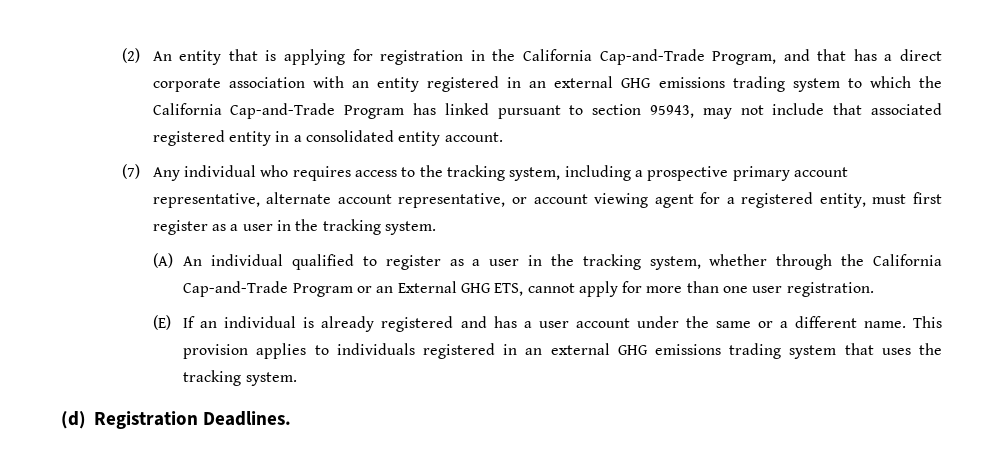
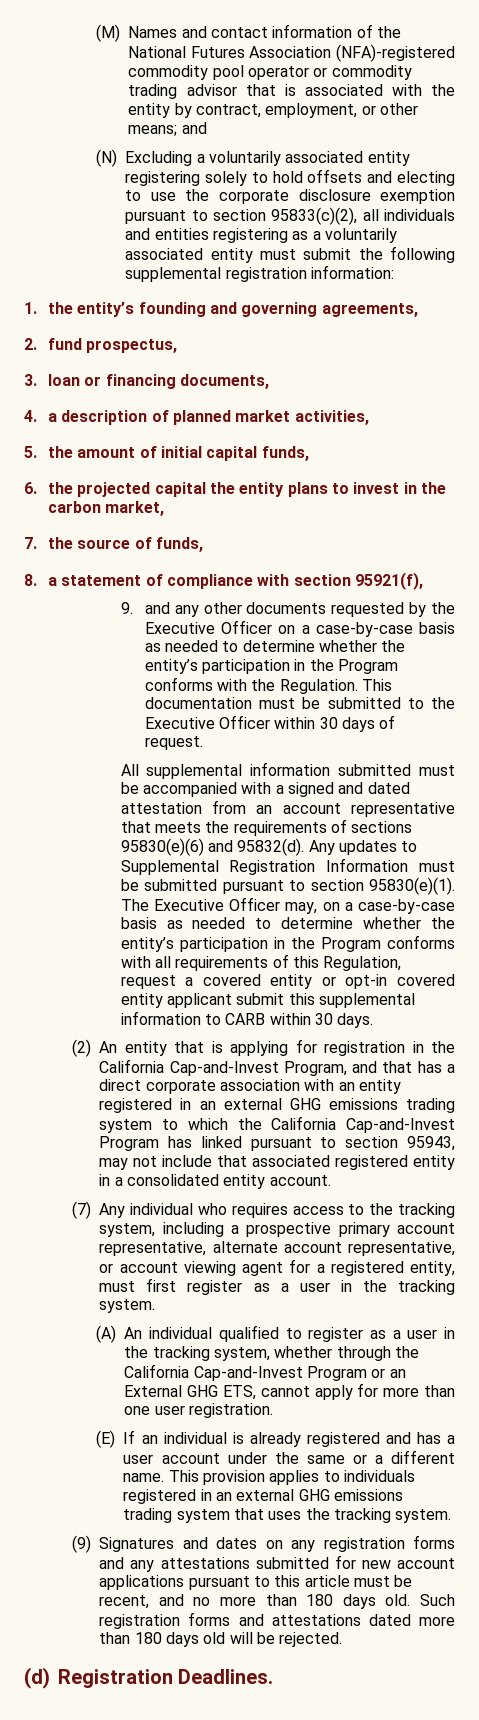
(122, 55) none -> [96,24,402,42] [128,44,455,62] [128,65,412,80] [128,84,455,99] [128,103,419,118] [128,122,207,136] [96,149,410,167] [125,169,455,186] [125,189,456,204] [125,207,455,225] [125,228,398,243] [125,246,455,263] [125,265,395,282] [24,302,418,317] [24,338,178,353] [24,374,270,389] [24,410,369,425] [24,446,309,461] [24,482,447,497] [48,501,165,516] [24,537,204,552] [24,572,424,590] [120,602,455,617] [144,620,455,637] [144,640,406,652] [144,659,399,674] [144,677,393,694] [144,697,456,709] [144,715,396,732] [144,736,203,750] [120,762,455,779] [120,782,410,797] [120,800,455,817] [120,819,413,836] [120,838,418,856] [120,858,455,875] [120,877,456,895] [120,897,455,914] [120,917,455,929] [120,935,455,952] [120,954,402,971] [120,974,455,989] [120,993,415,1008] [120,1011,374,1028] (M) Names and contact information of the National Futures Association (NFA)-registered commodity pool operator or commodity trading advisor that is associated with the entity by contract, employment, or other means; and // (N) Excluding a voluntarily associated entity registering solely to hold offsets and electing to use the corporate disclosure exemption pursuant to section 95833(c)(2), all individuals and entities registering as a voluntarily associated entity must submit the following supplemental registration information: // 1. the entity’s founding and governing agreements, // 2. fund prospectus, // 3. loan or financing documents, // 4. a description of planned market activities, // 5. the amount of initial capital funds, // 6. the projected capital the entity plans to invest in the carbon market, // 7. the source of funds, // 8. a statement of compliance with section 95921(f), // 9. and any other documents requested by the Executive Officer on a case-by-case basis as needed to determine whether the entity’s participation in the Program conforms with the Regulation. This documentation must be submitted to the Executive Officer within 30 days of request. // All supplemental information submitted must be accompanied with a signed and dated attestation from an account representative that meets the requirements of sections 95830(e)(6) and 95832(d). Any updates to Supplemental Registration Information must be submitted pursuant to section 95830(e)(1). The Executive Officer may, on a case-by-case basis as needed to determine whether the entity’s participation in the Program conforms with all requirements of this Regulation, request a covered entity or opt-in covered entity applicant submit this supplemental information to CARB within 30 days. //
[599,49,705,65] Cap-and-Trade -> [169,1061,279,1076] Cap-and-Invest
[230,103,336,119] Cap-and-Trade -> [346,1118,456,1133] Cap-and-Invest
[183,281,289,297] Cap-and-Trade -> [193,1366,303,1381] Cap-and-Invest
(297, 379) none -> [72,1535,455,1553] [99,1555,455,1572] [99,1575,413,1590] [99,1594,455,1609] [99,1612,455,1629] [99,1632,343,1647] // (9) Signatures and dates on any registration forms and any attestations submitted for new account applications pursuant to this article must be recent, and no more than 180 days old. Such registration forms and attestations dated more than 180 days old will be rejected.

